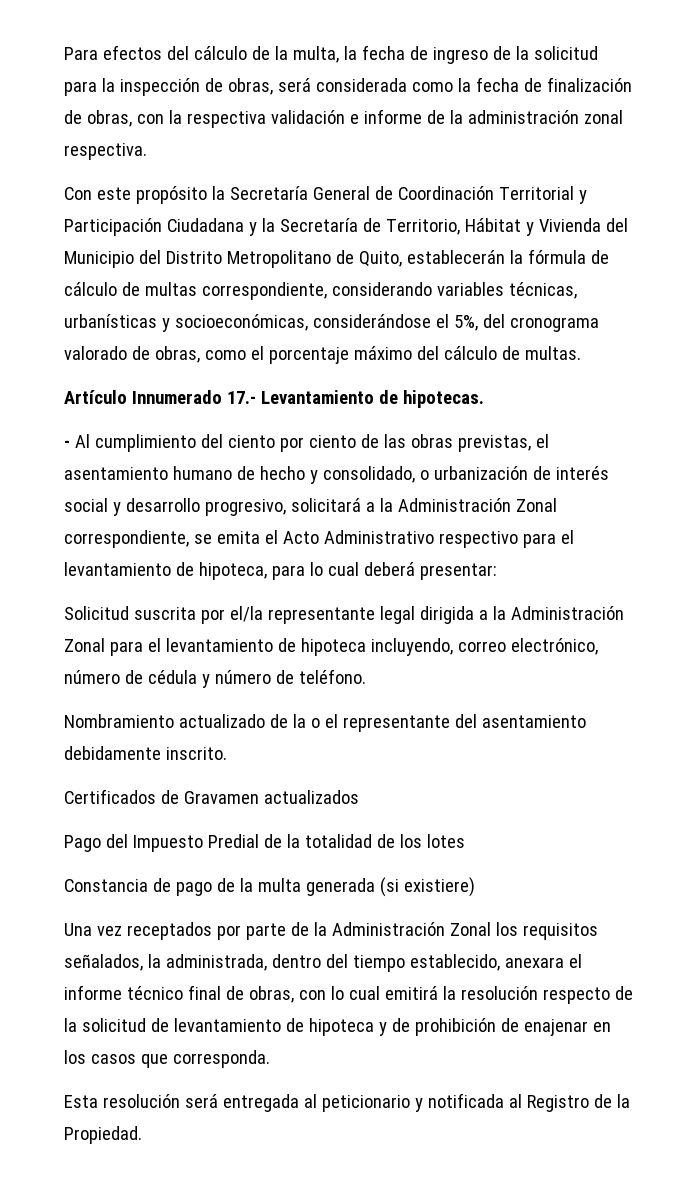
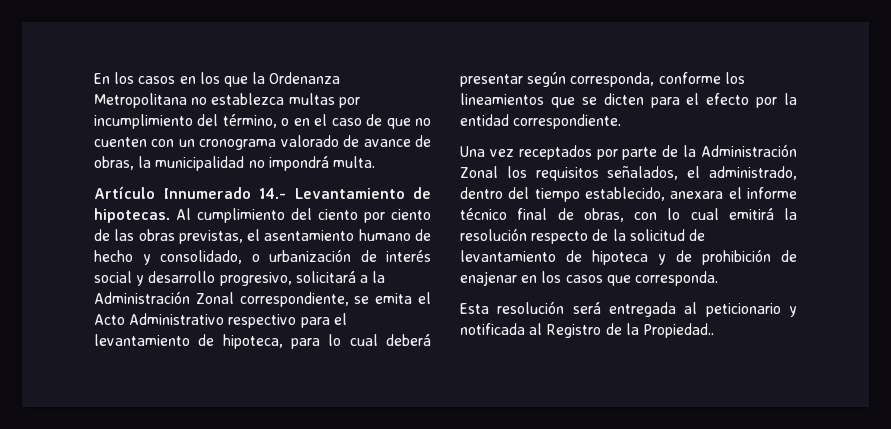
[64,45,598,64] [64,77,632,96] [64,109,623,128] [64,143,147,160] [64,186,587,204] [64,218,628,236] [64,249,609,268] [64,282,577,300] [64,314,599,332] [64,346,581,364] Para efectos del cálculo de la multa, la fecha de ingreso de la solicitud para la inspección de obras, será considerada como la fecha de finalización de obras, con la respectiva validación e informe de la administración zonal respectiva. // Con este propósito la Secretaría General de Coordinación Territorial y Participación Ciudadana y la Secretaría de Territorio, Hábitat y Vivienda del Municipio del Distrito Metropolitano de Quito, establecerán la fórmula de cálculo de multas correspondiente, considerando variables técnicas, urbanísticas y socioeconómicas, considerándose el 5%, del cronograma valorado de obras, como el porcentaje máximo del cálculo de multas. -> [94,72,341,87] [94,93,360,108] [94,114,432,129] [94,135,431,150] [94,156,375,171] En los casos en los que la Ordenanza Metropolitana no establezca multas por incumplimiento del término, o en el caso de que no cuenten con un cronograma valorado de avance de obras, la municipalidad no impondrá multa.
[226,391,256,404] 17.- -> [259,188,286,199] 14.-
[64,440,70,448] // - -> (170, 215) none
[419,563,497,580] [64,606,624,624] [64,638,598,656] [64,669,366,688] [64,714,586,732] [64,746,227,760] [64,789,359,804] [64,834,465,852] [64,877,475,897] presentar: // Solicitud suscrita por el/la representante legal dirigida a la Administración Zonal para el levantamiento de hipoteca incluyendo, correo electrónico, número de cédula y número de teléfono. // Nombramiento actualizado de la o el representante del asentamiento debidamente inscrito. // Certificados de Gravamen actualizados // Pago del Impuesto Predial de la totalidad de los lotes // Constancia de pago de la multa generada (si existiere) -> [460,72,745,87] [460,93,797,108] [460,114,622,129] presentar según corresponda, conforme los lineamientos que se dicten para el efecto por la entidad correspondiente.
[147,954,267,971] la administrada, -> [687,166,797,180] el administrado,
[64,1126,142,1144] Propiedad. -> [642,323,714,338] Propiedad..

